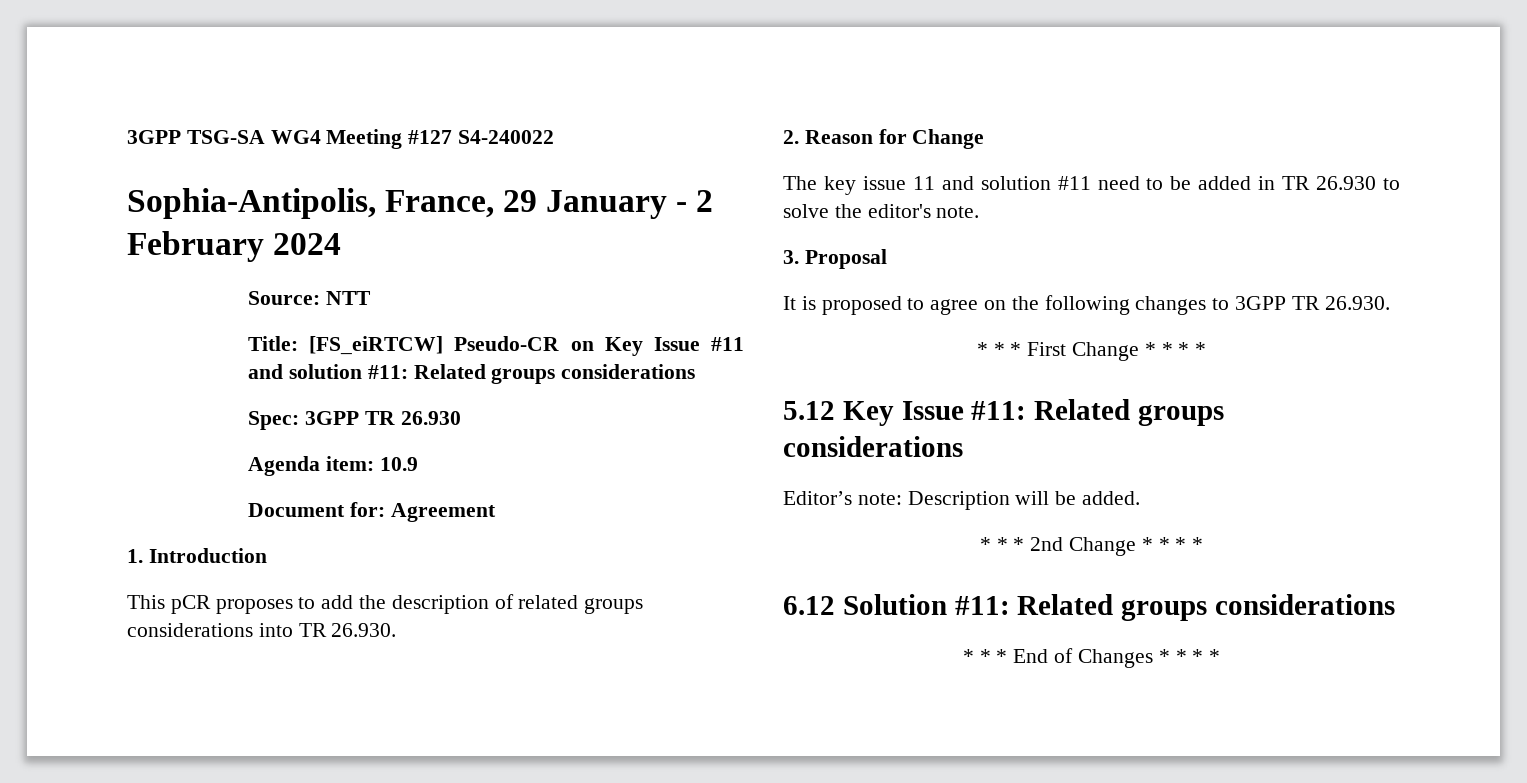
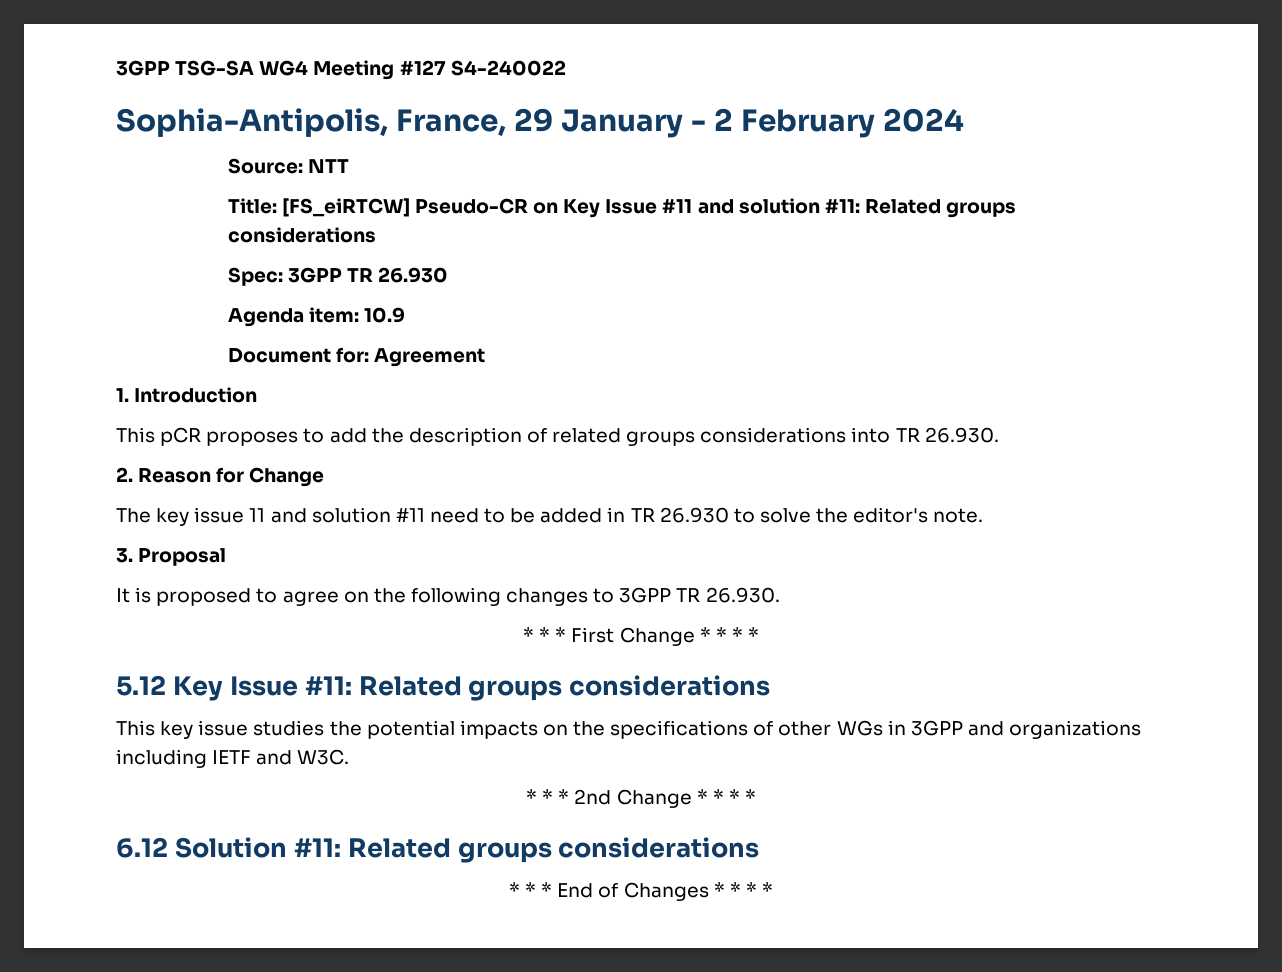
[783,491,1141,510] Editor’s note: Description will be added. -> [116,720,1142,739] [116,749,350,768] This key issue studies the potential impacts on the specifications of other WGs in 3GPP and organizations including IETF and W3C.

